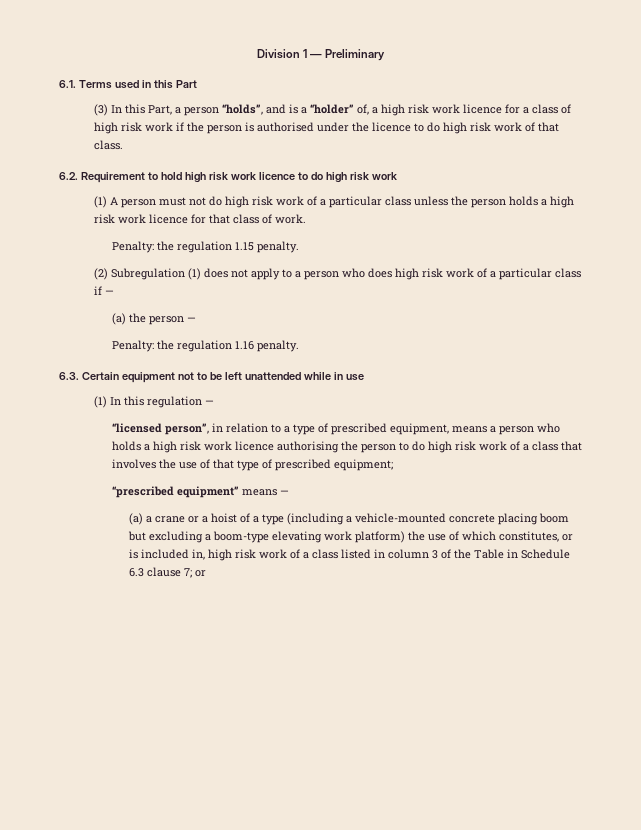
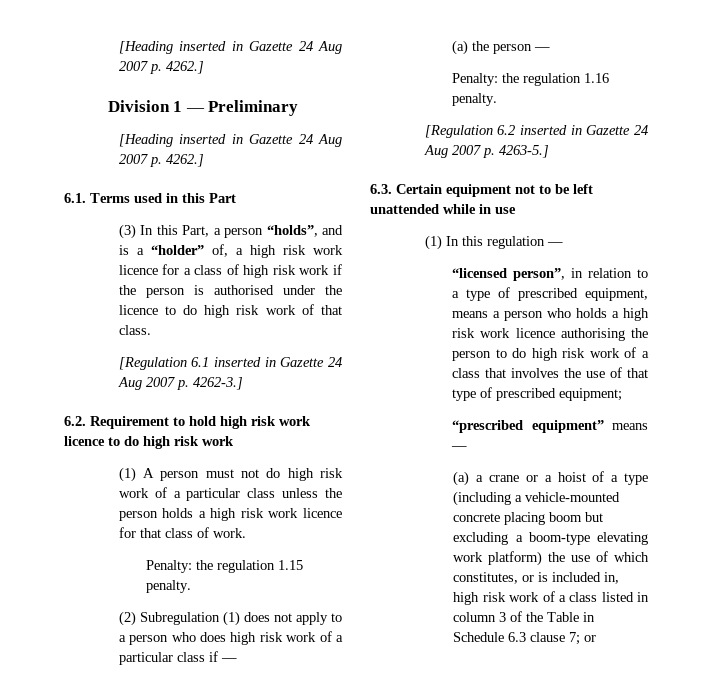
[256,49,386,61] Division 1 — Preliminary -> [118,41,342,54] [118,61,204,74] [107,100,299,116] [118,134,342,147] [118,154,204,167] [Heading inserted in Gazette 24 Aug 2007 p. 4262.] // Division 1 — Preliminary // [Heading inserted in Gazette 24 Aug 2007 p. 4262.]
(124, 145) none -> [118,357,342,370] [117,377,243,390] // [Regulation 6.1 inserted in Gazette 24 Aug 2007 p. 4262-3.]
(299, 346) none -> [424,125,648,138] [423,145,549,158] // [Regulation 6.2 inserted in Gazette 24 Aug 2007 p. 4263-5.]

